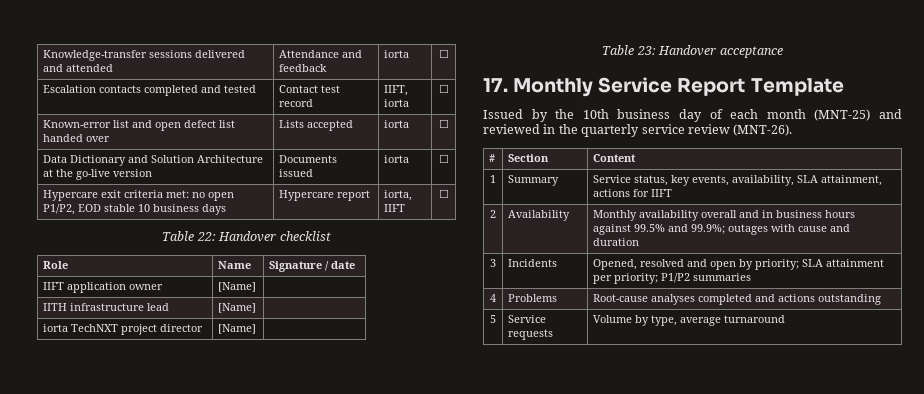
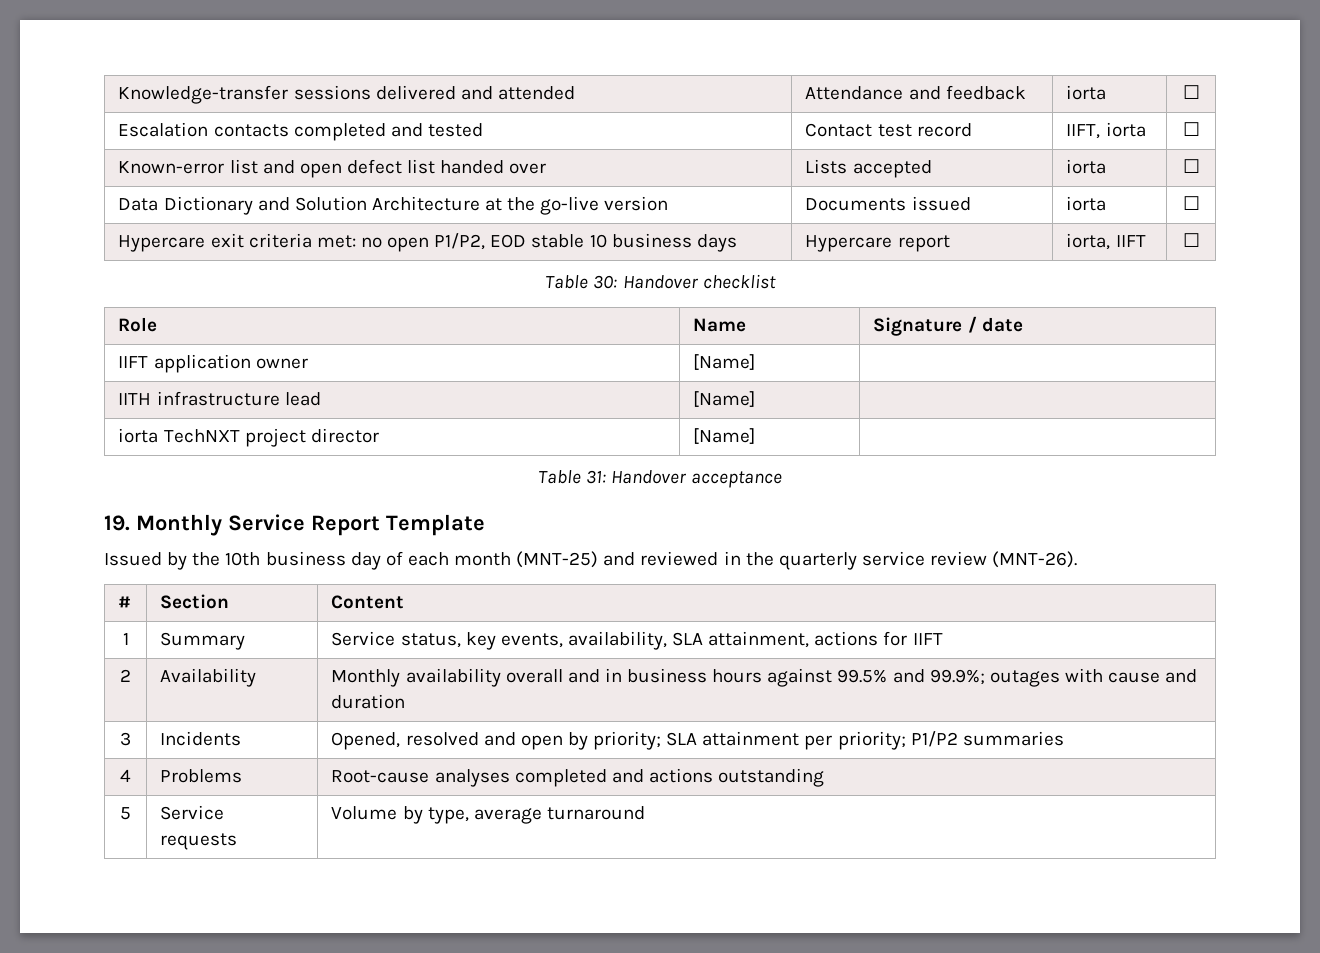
[196,232,216,241] 22: -> [593,275,618,289] 30:
[636,46,656,55] 23: -> [585,470,606,484] 31:
[483,78,508,92] 17. -> [104,515,130,531] 19.

